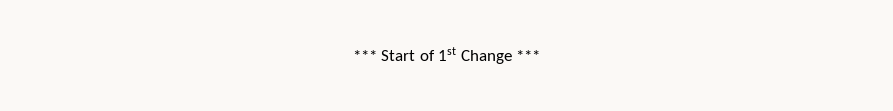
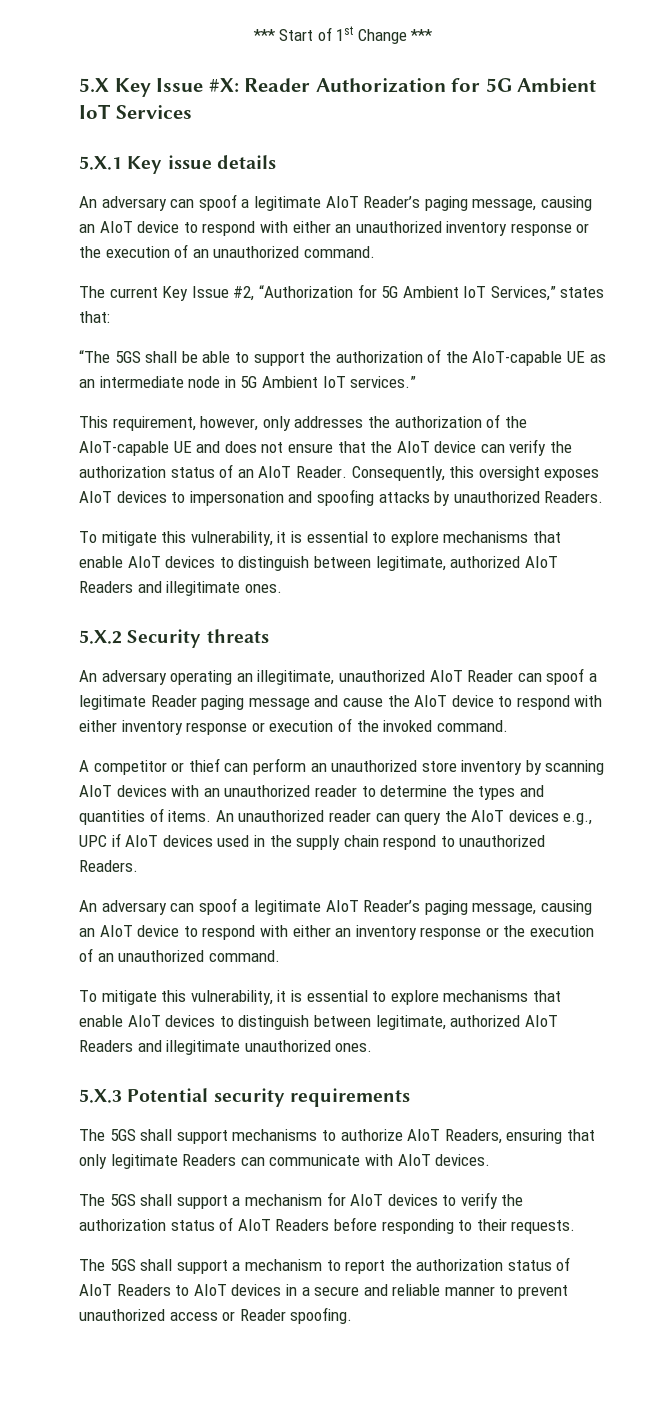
(541, 55) none -> [79,78,597,97] [79,104,192,119] [79,155,276,174] [79,194,592,211] [79,221,590,236] [79,244,375,258] [79,284,605,301] [79,311,110,323] [79,349,606,366] [79,376,417,388] [79,414,527,431] [79,439,573,456] [79,464,600,481] [79,489,604,506] [79,531,561,546] [79,556,558,571] [79,581,282,596] [79,629,269,648] [79,668,597,685] [79,695,603,710] [79,718,508,735] [79,758,605,775] [79,785,544,800] [79,808,593,825] [79,833,546,850] [79,860,138,872] [79,898,592,915] [79,925,595,940] [79,948,280,962] [79,990,561,1005] [79,1015,558,1030] [79,1040,373,1055] [79,1088,410,1107] [79,1129,595,1144] [79,1154,491,1169] [79,1192,524,1209] [79,1217,576,1234] [79,1257,571,1274] [79,1284,569,1299] [79,1307,353,1324] // 5.X Key Issue #X: Reader Authorization for 5G Ambient IoT Services // 5.X.1 Key issue details // An adversary can spoof a legitimate AIoT Reader’s paging message, causing an AIoT device to respond with either an unauthorized inventory response or the execution of an unauthorized command. // The current Key Issue #2, “Authorization for 5G Ambient IoT Services,” states that: // “The 5GS shall be able to support the authorization of the AIoT-capable UE as an intermediate node in 5G Ambient IoT services.” // This requirement, however, only addresses the authorization of the AIoT-capable UE and does not ensure that the AIoT device can verify the authorization status of an AIoT Reader. Consequently, this oversight exposes AIoT devices to impersonation and spoofing attacks by unauthorized Readers. // To mitigate this vulnerability, it is essential to explore mechanisms that enable AIoT devices to distinguish between legitimate, authorized AIoT Readers and illegitimate ones. // 5.X.2 Security threats // An adversary operating an illegitimate, unauthorized AIoT Reader can spoof a legitimate Reader paging message and cause the AIoT device to respond with either inventory response or execution of the invoked command. // A competitor or thief can perform an unauthorized store inventory by scanning AIoT devices with an unauthorized reader to determine the types and quantities of items. An unauthorized reader can query the AIoT devices e.g., UPC if AIoT devices used in the supply chain respond to unauthorized Readers. // An adversary can spoof a legitimate AIoT Reader’s paging message, causing an AIoT device to respond with either an inventory response or the execution of an unauthorized command. // To mitigate this vulnerability, it is essential to explore mechanisms that enable AIoT devices to distinguish between legitimate, authorized AIoT Readers and illegitimate unauthorized ones. // 5.X.3 Potential security requirements // The 5GS shall support mechanisms to authorize AIoT Readers, ensuring that only legitimate Readers can communicate with AIoT devices. // The 5GS shall support a mechanism for AIoT devices to verify the authorization status of AIoT Readers before responding to their requests. // The 5GS shall support a mechanism to report the authorization status of AIoT Readers to AIoT devices in a secure and reliable manner to prevent unauthorized access or Reader spoofing.

